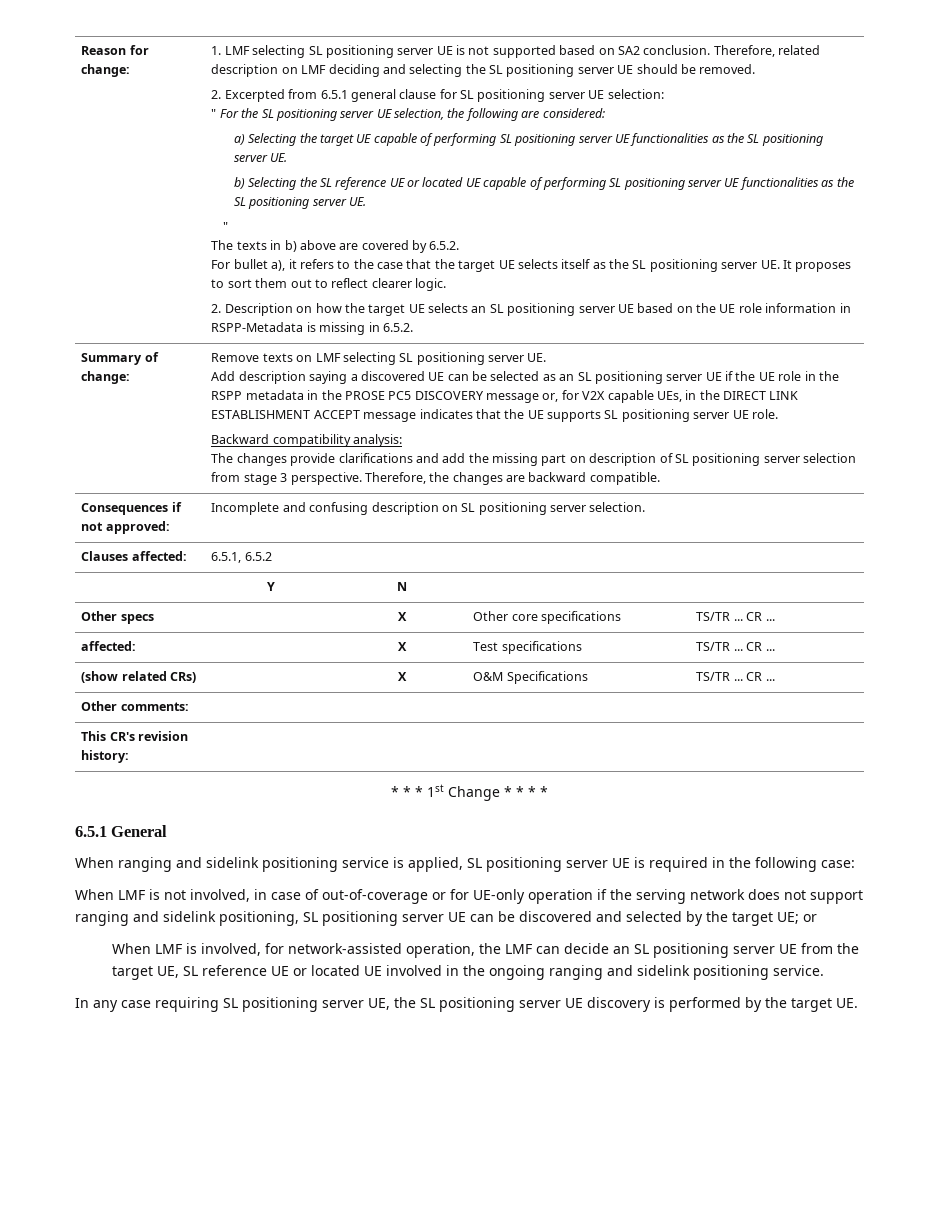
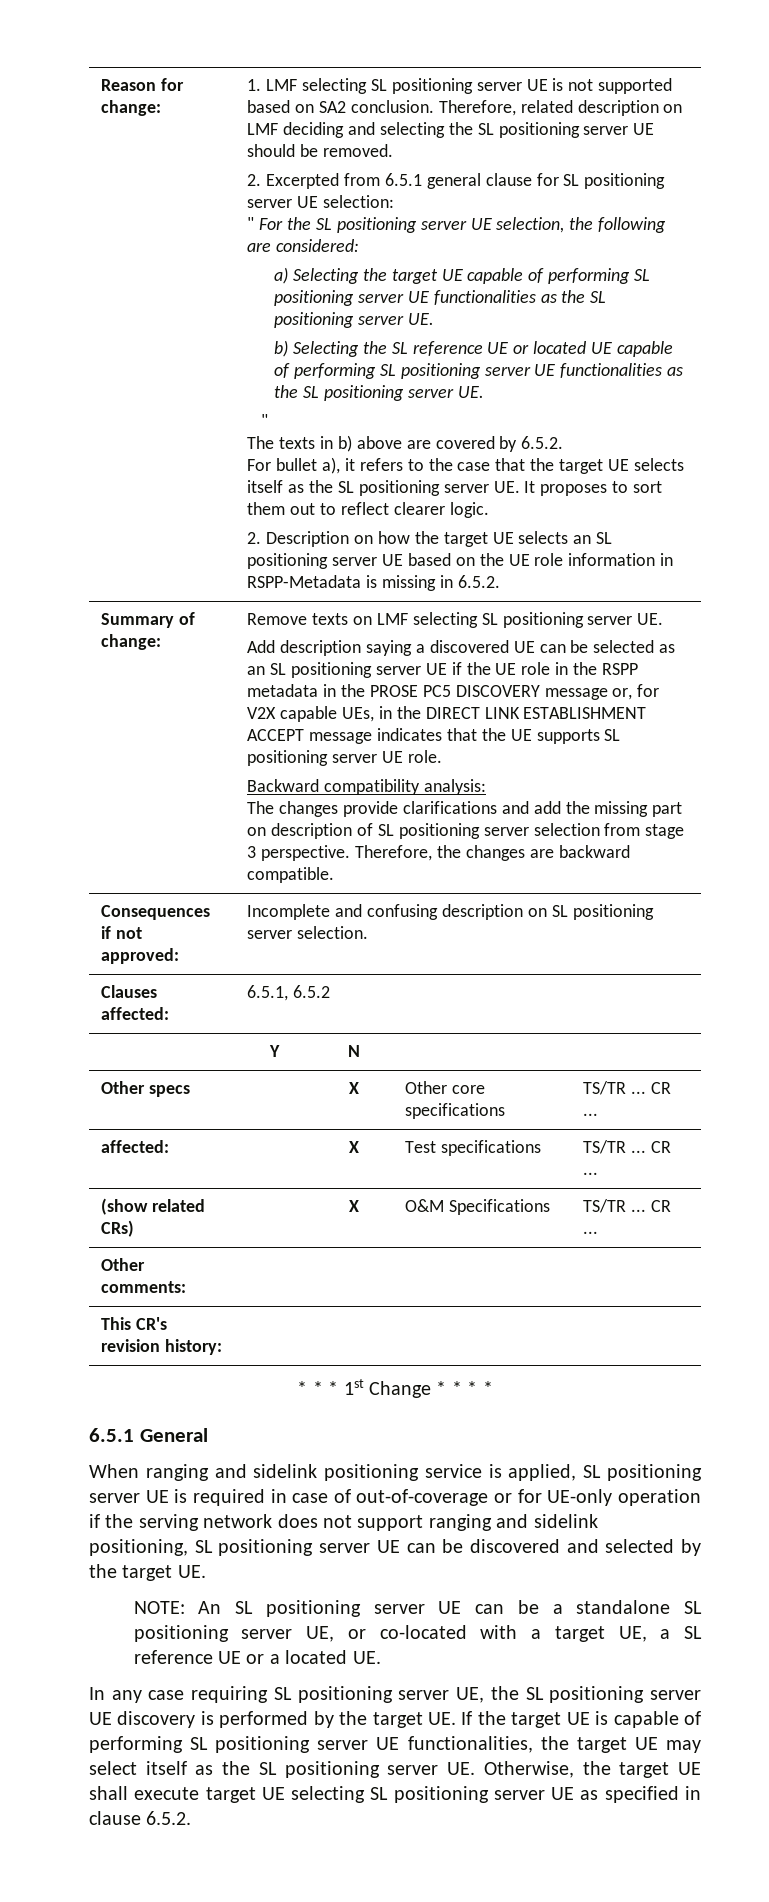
[729,857,855,872] [75,889,267,902] the following case: // When LMF is not involved, in -> (287, 1496) none
[777,912,817,924] [112,943,860,958] UE; or // When LMF is involved, for network-assisted operation, the LMF can decide an SL positioning server UE from the -> [177,1565,206,1578] [133,1600,703,1617] [133,1625,542,1642] UE. // NOTE: An SL positioning server UE can be a standalone SL positioning server UE, or co-located with a
[183,965,825,980] SL reference UE or located UE involved in the ongoing ranging and sidelink positioning service. -> [660,1626,703,1639] [133,1650,381,1664] a SL reference UE or a located UE.
(858, 1003) none -> [461,1711,702,1728] [89,1736,701,1753] [89,1761,702,1778] [89,1786,701,1803] [89,1811,192,1825] If the target UE is capable of performing SL positioning server UE functionalities, the target UE may select itself as the SL positioning server UE. Otherwise, the target UE shall execute target UE selecting SL positioning server UE as specified in clause 6.5.2.

